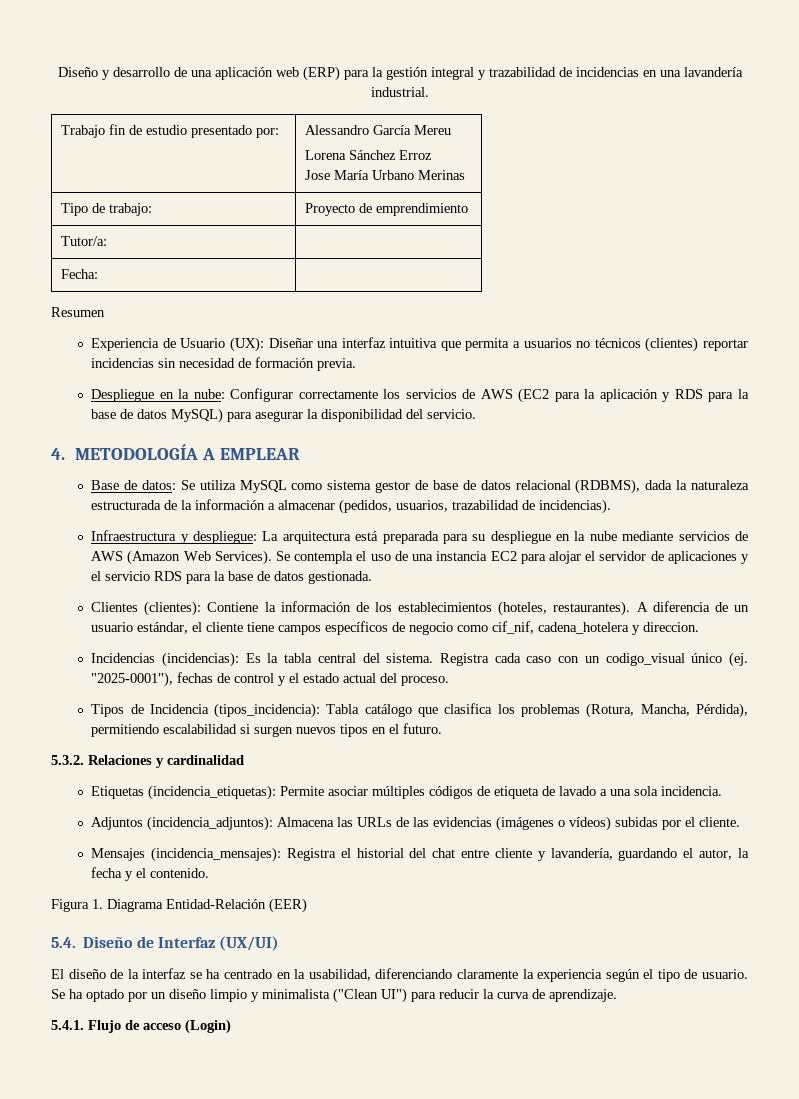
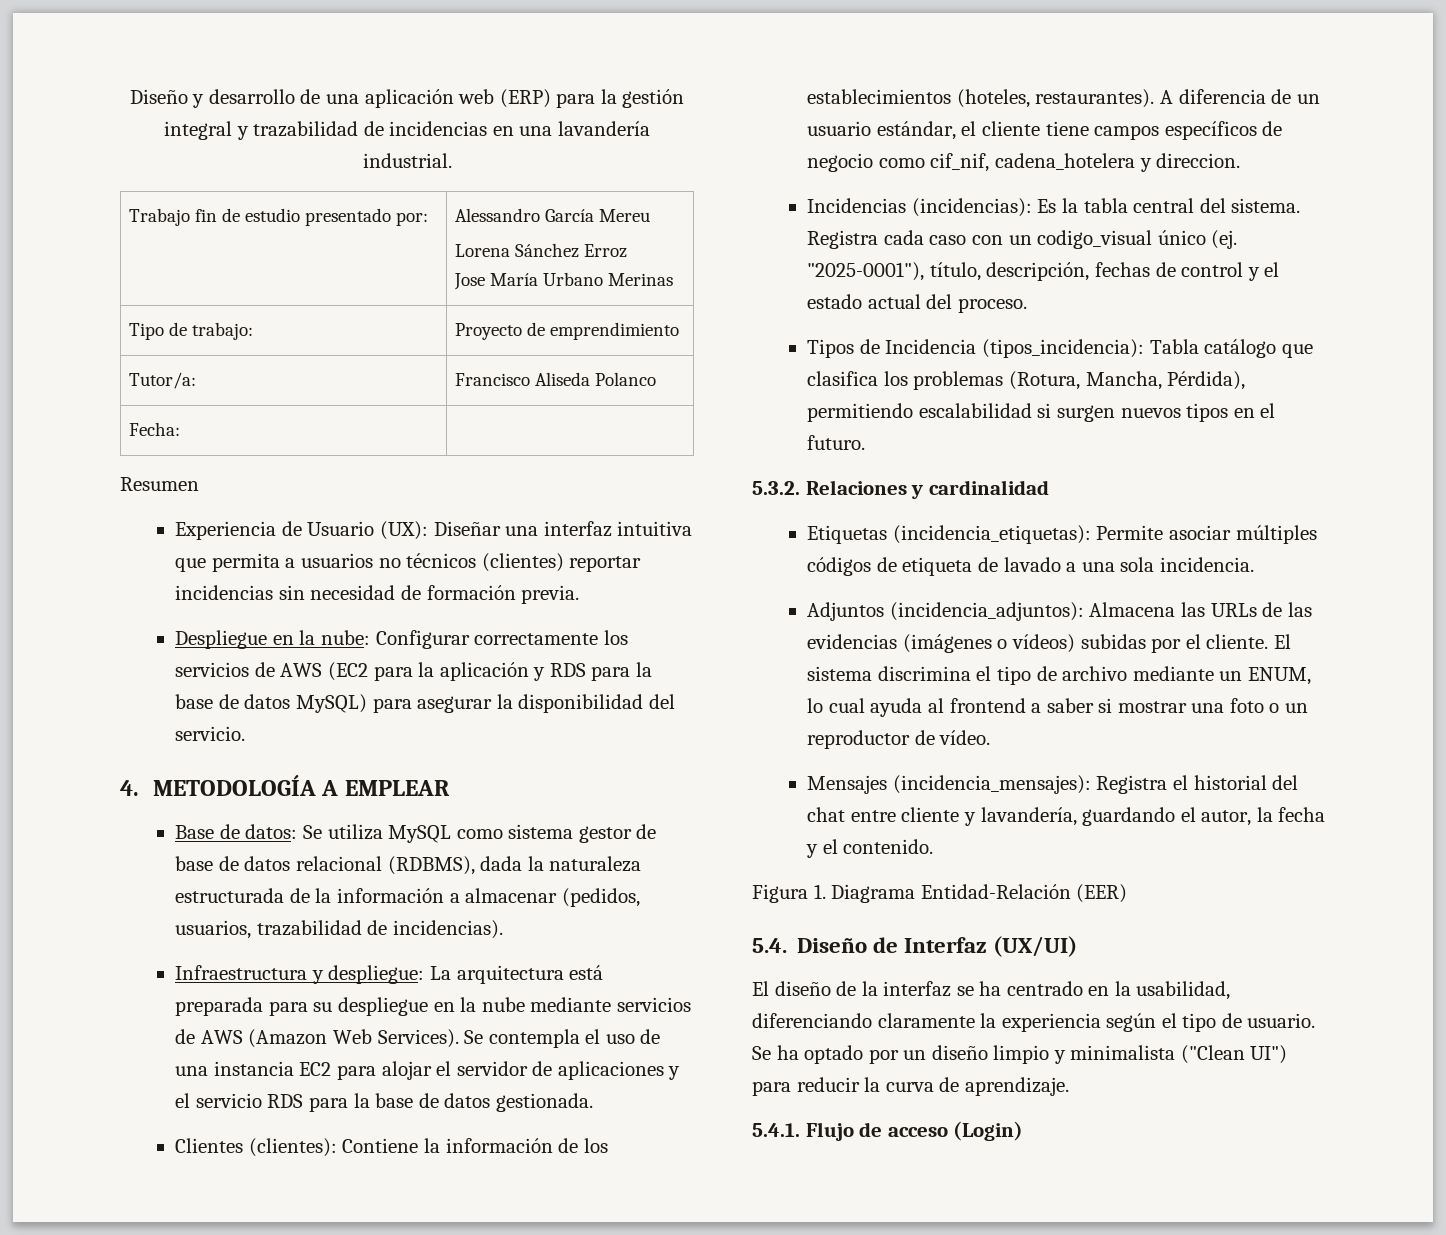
(108, 241) none -> [454,372,656,386] Francisco Aliseda Polanco
(174, 679) none -> [929,262,1090,281] título, descripción,
(741, 822) none -> [1273,634,1291,649] [807,666,1311,685] [807,698,1308,717] [807,730,991,749] El sistema discrimina el tipo de archivo mediante un ENUM, lo cual ayuda al frontend a saber si mostrar una foto o un reproductor de vídeo.

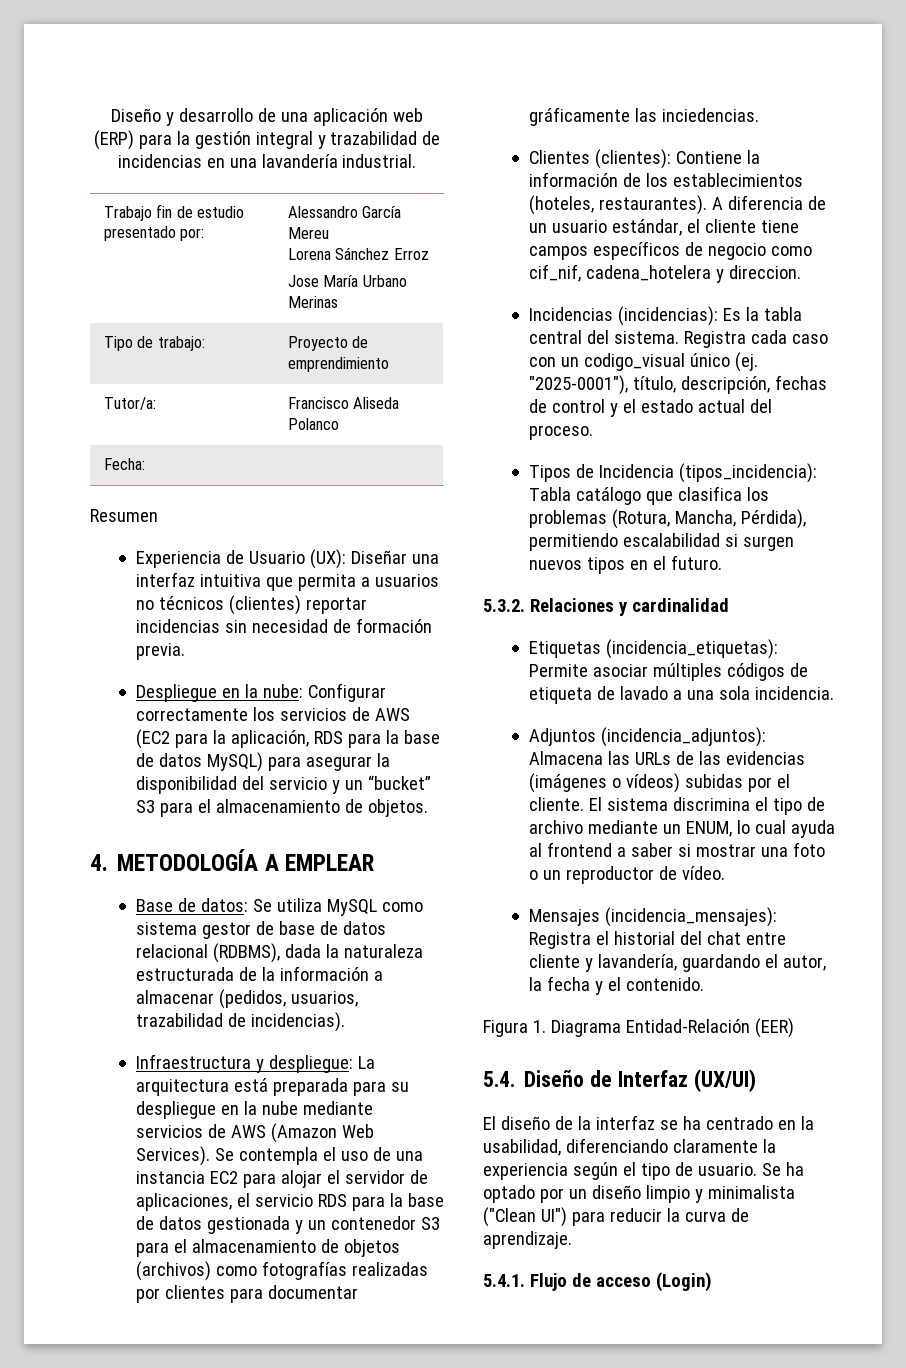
[439,662,546,681] aplicación y -> [230,730,309,748] aplicación,
[175,726,246,741] servicio. -> [268,775,431,794] [135,799,428,817] servicio y un “bucket” S3 para el almacenamiento de objetos.
[557,1061,681,1080] aplicaciones y -> [135,1193,232,1211] aplicaciones,
[495,1093,593,1112] gestionada. -> [206,1216,440,1234] [135,1239,400,1257] [135,1261,428,1281] [135,1285,358,1303] [528,107,759,126] gestionada y un contenedor S3 para el almacenamiento de objetos (archivos) como fotografías realizadas por clientes para documentar gráficamente las inciedencias.

